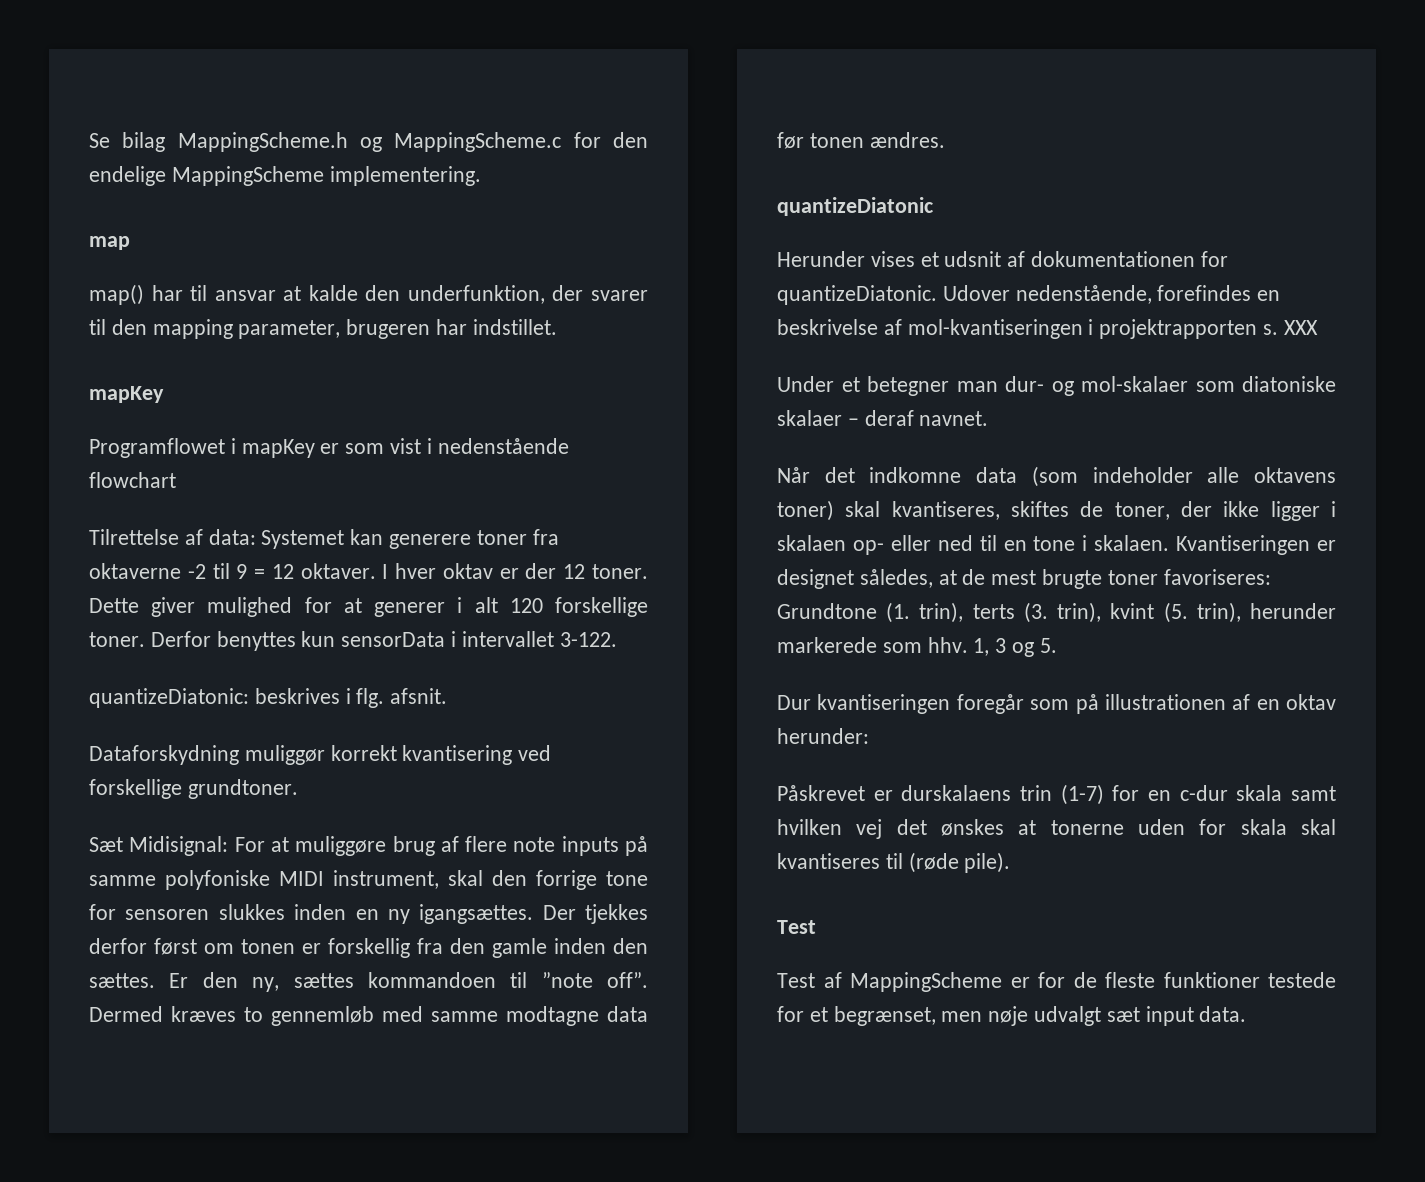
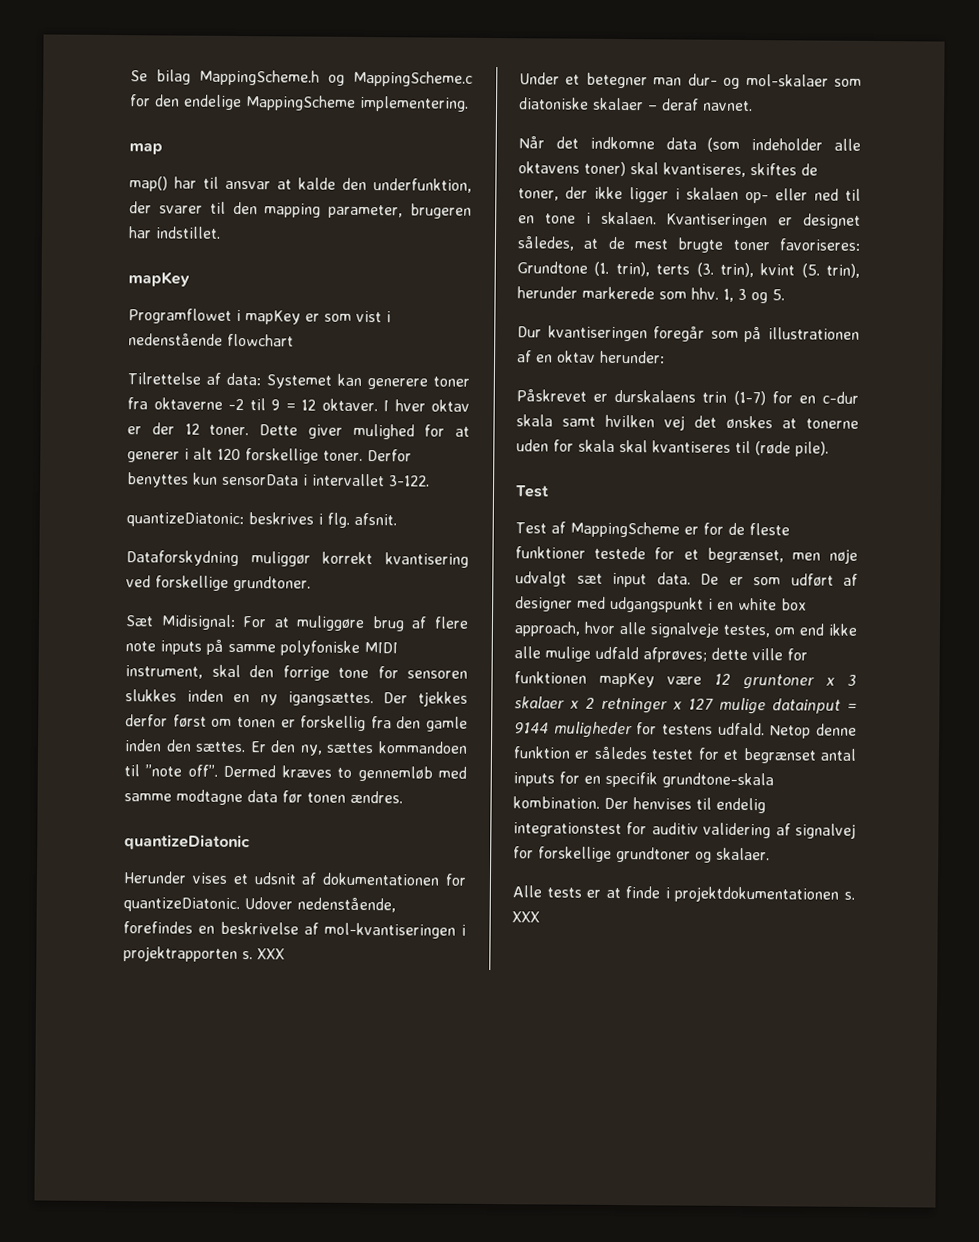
(1247, 1014) none -> [700,573,858,586] [515,596,807,613] [514,621,857,638] [514,646,808,663] [514,671,857,690] [514,696,857,715] [514,721,857,739] [513,745,857,764] [513,771,774,789] [513,796,766,814] [513,822,856,839] [513,846,770,863] [512,885,855,903] [512,911,540,923] De er som udført af designer med udgangspunkt i en white box approach, hvor alle signalveje testes, om end ikke alle mulige udfald afprøves; dette ville for funktionen mapKey være 12 gruntoner x 3 skalaer x 2 retninger x 127 mulige datainput = 9144 muligheder for testens udfald. Netop denne funktion er således testet for et begrænset antal inputs for en specifik grundtone-skala kombination. Der henvises til endelig integrationstest for auditiv validering af signalvej for forskellige grundtoner og skalaer. // Alle tests er at finde i projektdokumentationen s. XXX

